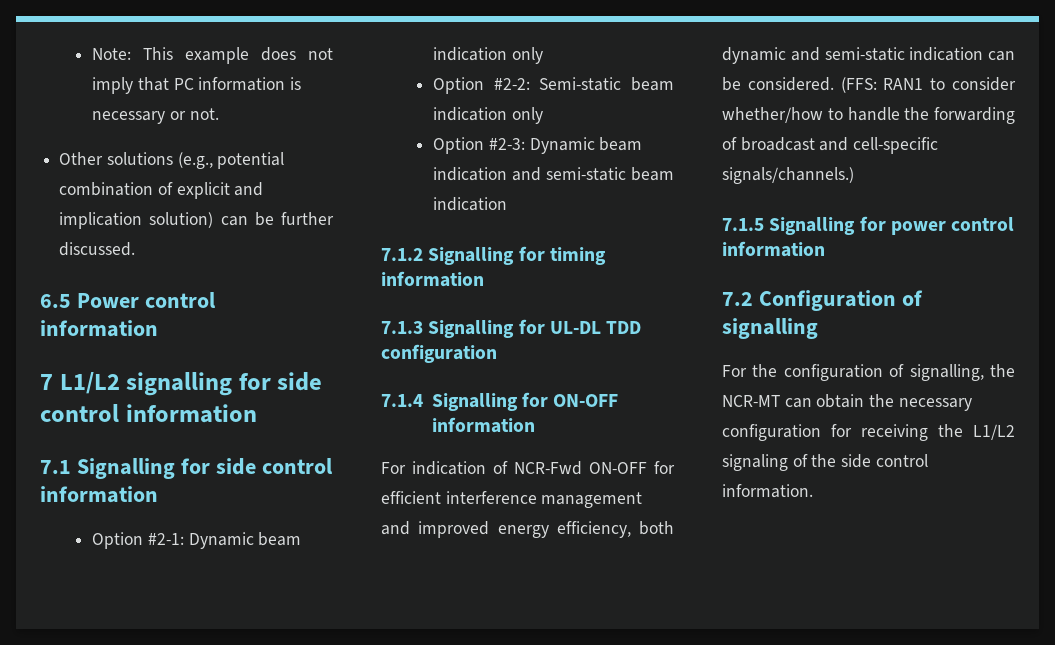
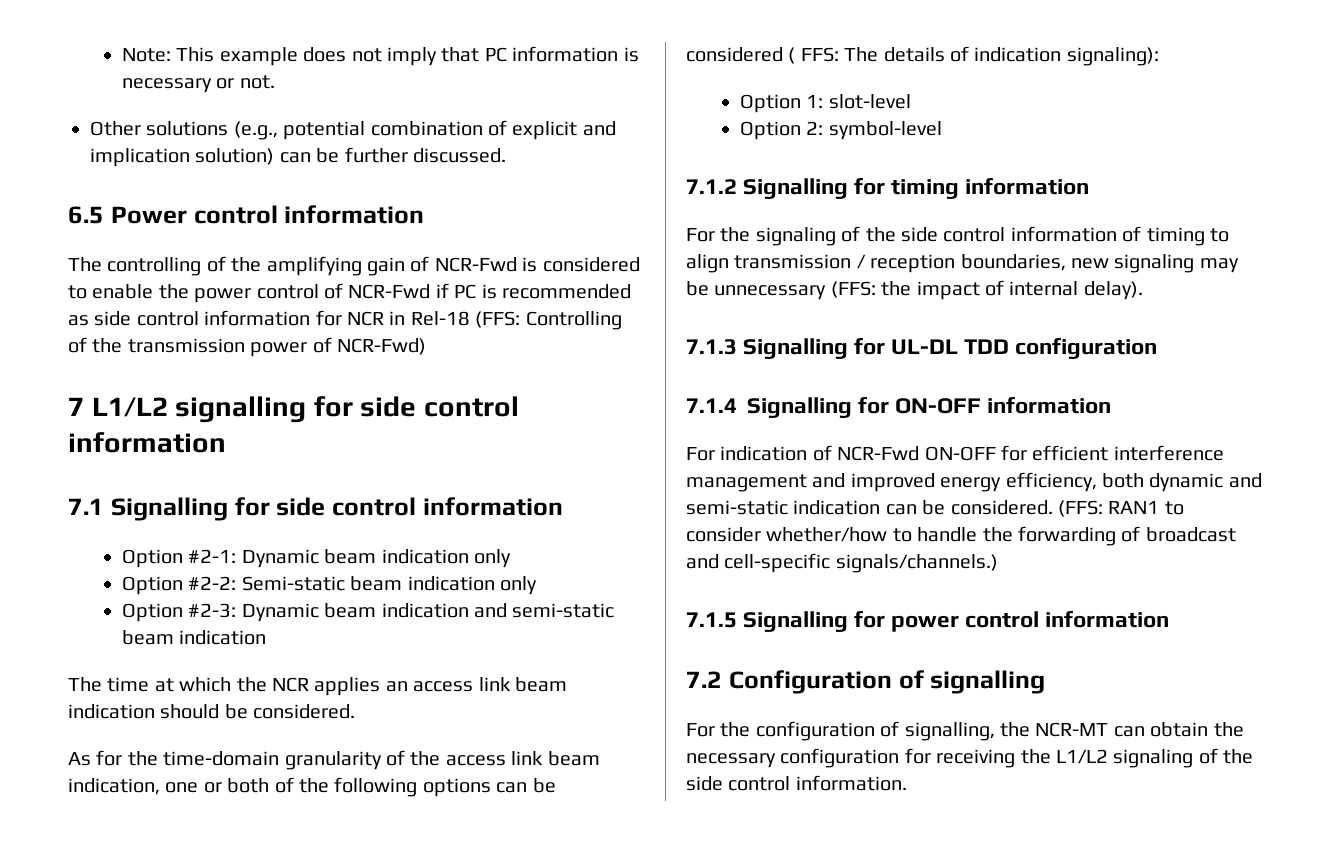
(158, 328) none -> [68,256,640,276] [68,283,631,303] [68,310,622,330] [68,337,426,357] // The controlling of the amplifying gain of NCR-Fwd is considered to enable the power control of NCR-Fwd if PC is recommended as side control information for NCR in Rel-18 (FFS: Controlling of the transmission power of NCR-Fwd)
(508, 204) none -> [68,677,567,696] [68,704,356,719] [68,750,600,770] [68,777,556,797] [686,46,1159,66] [740,94,911,113] [740,121,942,140] // The time at which the NCR applies an access link beam indication should be considered. // As for the time-domain granularity of the access link beam indication, one or both of the following options can be considered ( FFS: The details of indication signaling): // Option 1: slot-level // Option 2: symbol-level
(484, 279) none -> [686,226,1229,246] [686,254,1239,273] [686,280,1143,300] // For the signaling of the side control information of timing to align transmission / reception boundaries, new signaling may be unnecessary (FFS: the impact of internal delay).

